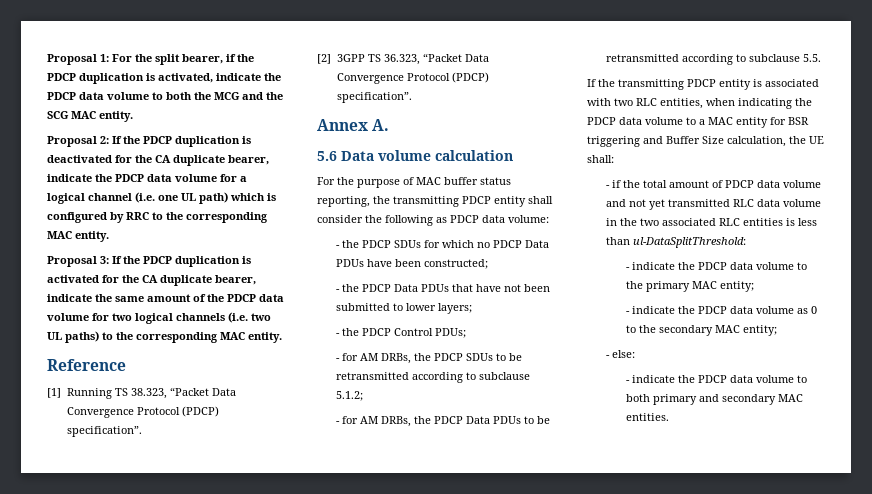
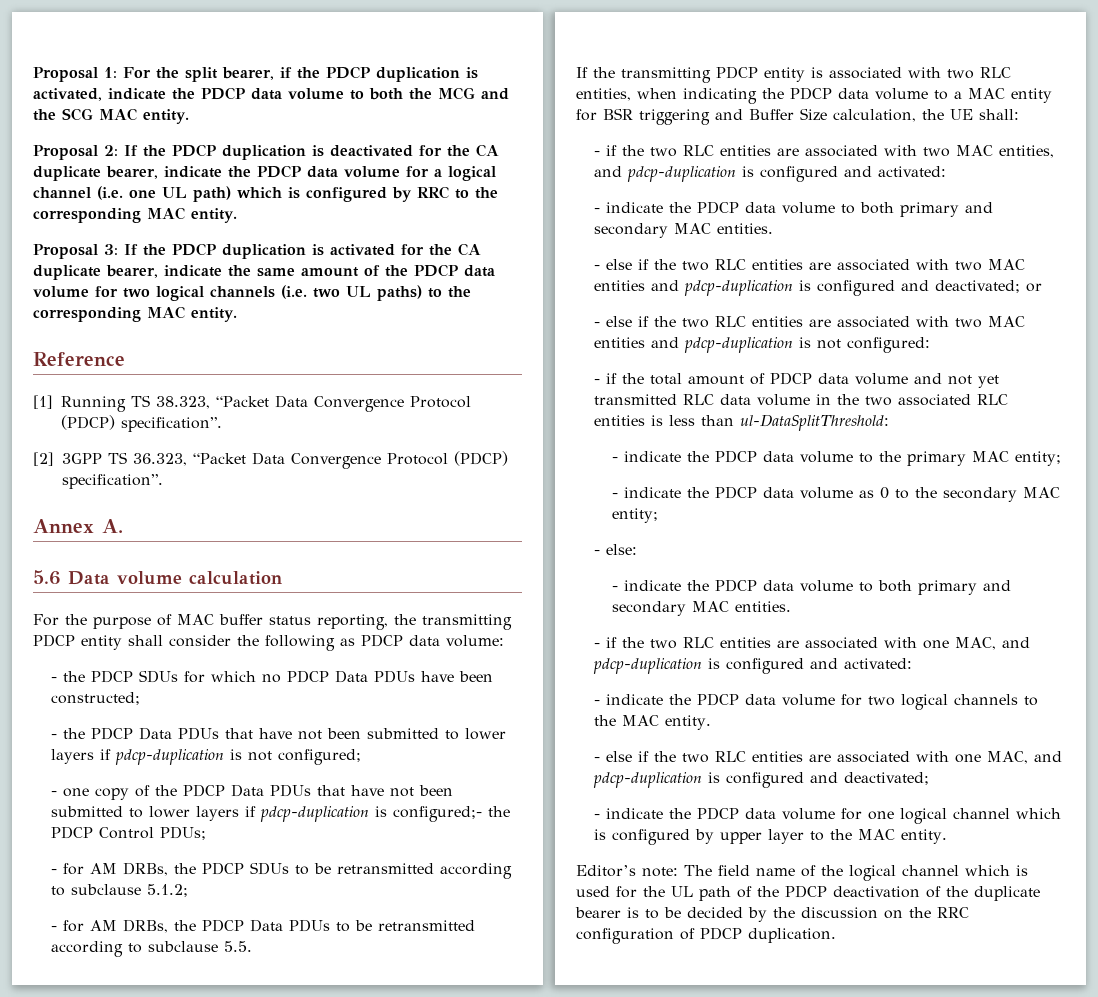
[438,303,473,314] [336,333,341,336] layers; // - -> [51,749,362,765] [51,784,454,800] [51,806,483,822] layers if pdcp-duplication is not configured; // - one copy of the PDCP Data PDUs that have not been submitted to lower layers if pdcp-duplication is configured;-
(614, 159) none -> [594,145,1055,158] [594,166,947,182] [594,201,994,217] [594,223,774,238] [594,259,1026,271] [594,280,1043,296] [594,316,1026,328] [594,337,931,353] // - if the two RLC entities are associated with two MAC entities, and pdcp-duplication is configured and activated: // - indicate the PDCP data volume to both primary and secondary MAC entities. // - else if the two RLC entities are associated with two MAC entities and pdcp-duplication is configured and deactivated; or // - else if the two RLC entities are associated with two MAC entities and pdcp-duplication is not configured:
(669, 417) none -> [594,637,1031,650] [593,658,913,674] [594,693,1039,710] [594,715,712,730] [594,751,1063,764] [593,772,930,788] [594,807,1062,824] [594,829,948,845] [576,865,1028,881] [576,885,1040,901] [575,907,969,922] [576,927,836,944] // - if the two RLC entities are associated with one MAC, and pdcp-duplication is configured and activated: // - indicate the PDCP data volume for two logical channels to the MAC entity. // - else if the two RLC entities are associated with one MAC, and pdcp-duplication is configured and deactivated; // - indicate the PDCP data volume for one logical channel which is configured by upper layer to the MAC entity. // Editor’s note: The field name of the logical channel which is used for the UL path of the PDCP deactivation of the duplicate bearer is to be decided by the discussion on the RRC configuration of PDCP duplication.

